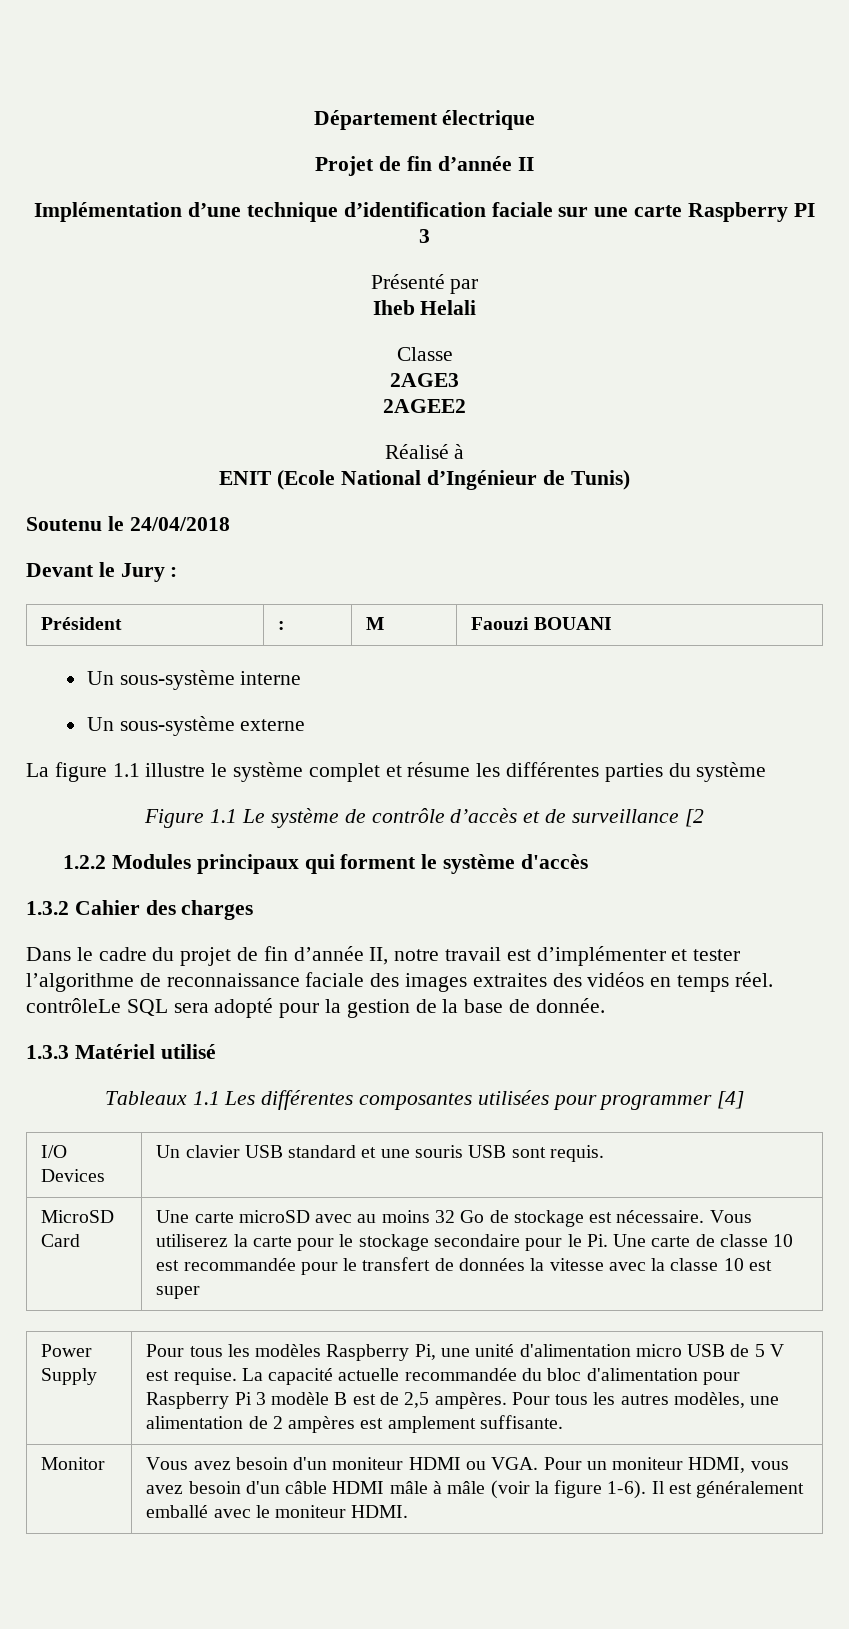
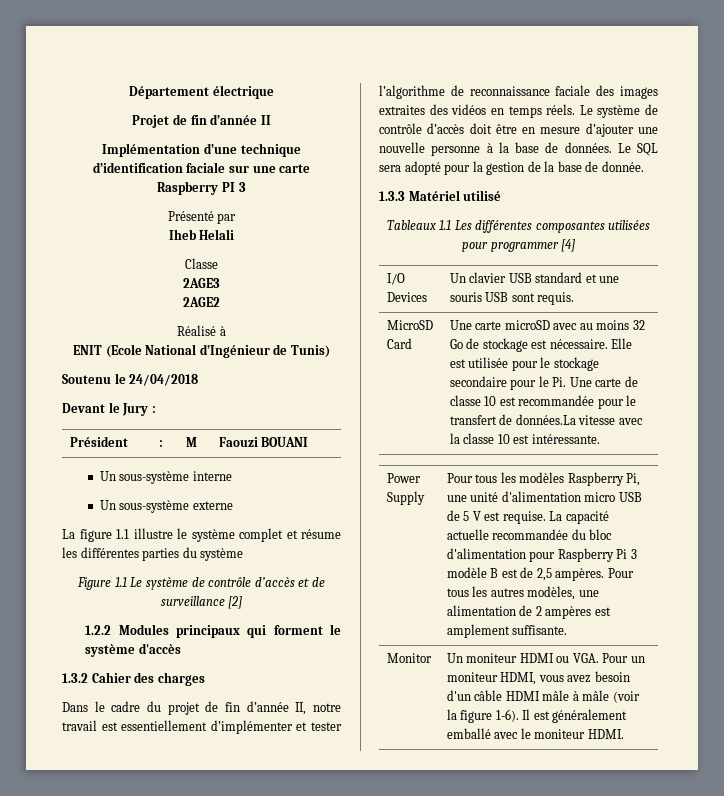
[383,399,466,413] 2AGEE2 -> [183,297,220,307] 2AGE2
[684,809,704,827] [2 -> [228,596,243,609] [2]
(531, 955) none -> [121,720,208,731] essentiellement
[734,972,773,987] [26,998,121,1013] réel. contrôleLe -> [546,104,658,118] [379,123,658,137] [379,142,631,156] réels. Le système de contrôle d’accès doit être en mesure d’ajouter une nouvelle personne à la base de données. Le
[709,1210,752,1223] [156,1234,292,1247] Vous utiliserez la carte -> [611,338,633,349] [449,357,509,368] Elle est utilisée
[458,1258,545,1271] données la -> [515,414,576,425] données.La
[156,1286,201,1299] super -> [531,434,600,444] intéressante.
[146,1457,328,1470] Vous avez besoin d'un -> [446,653,463,663] Un

